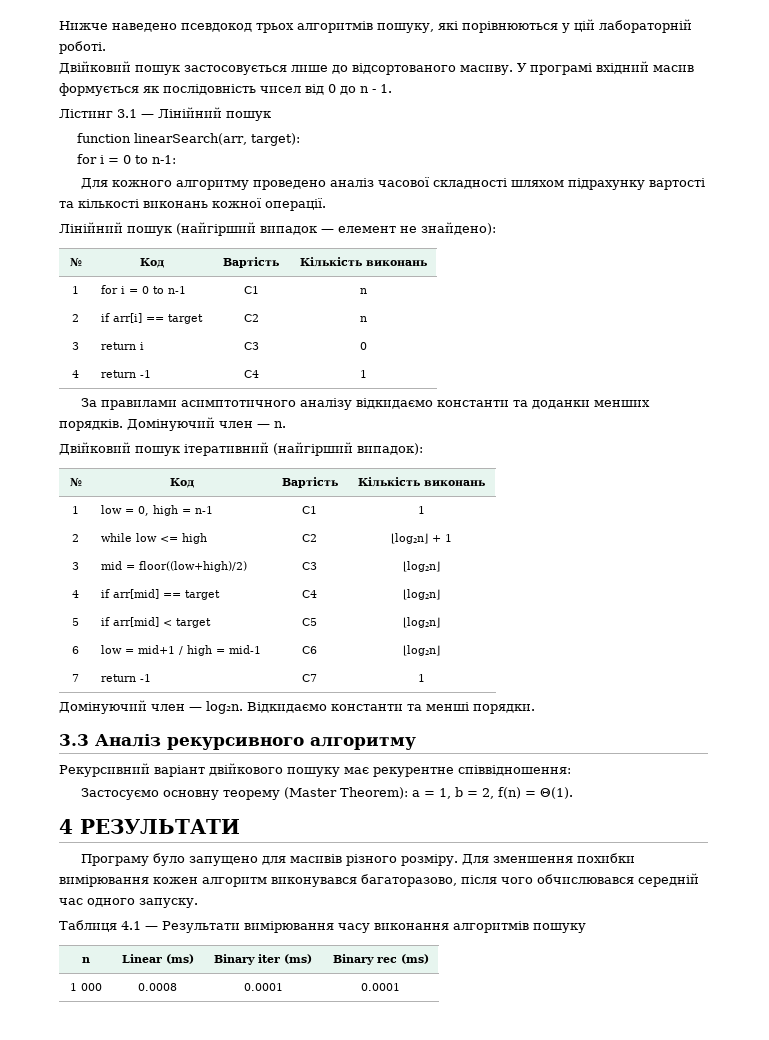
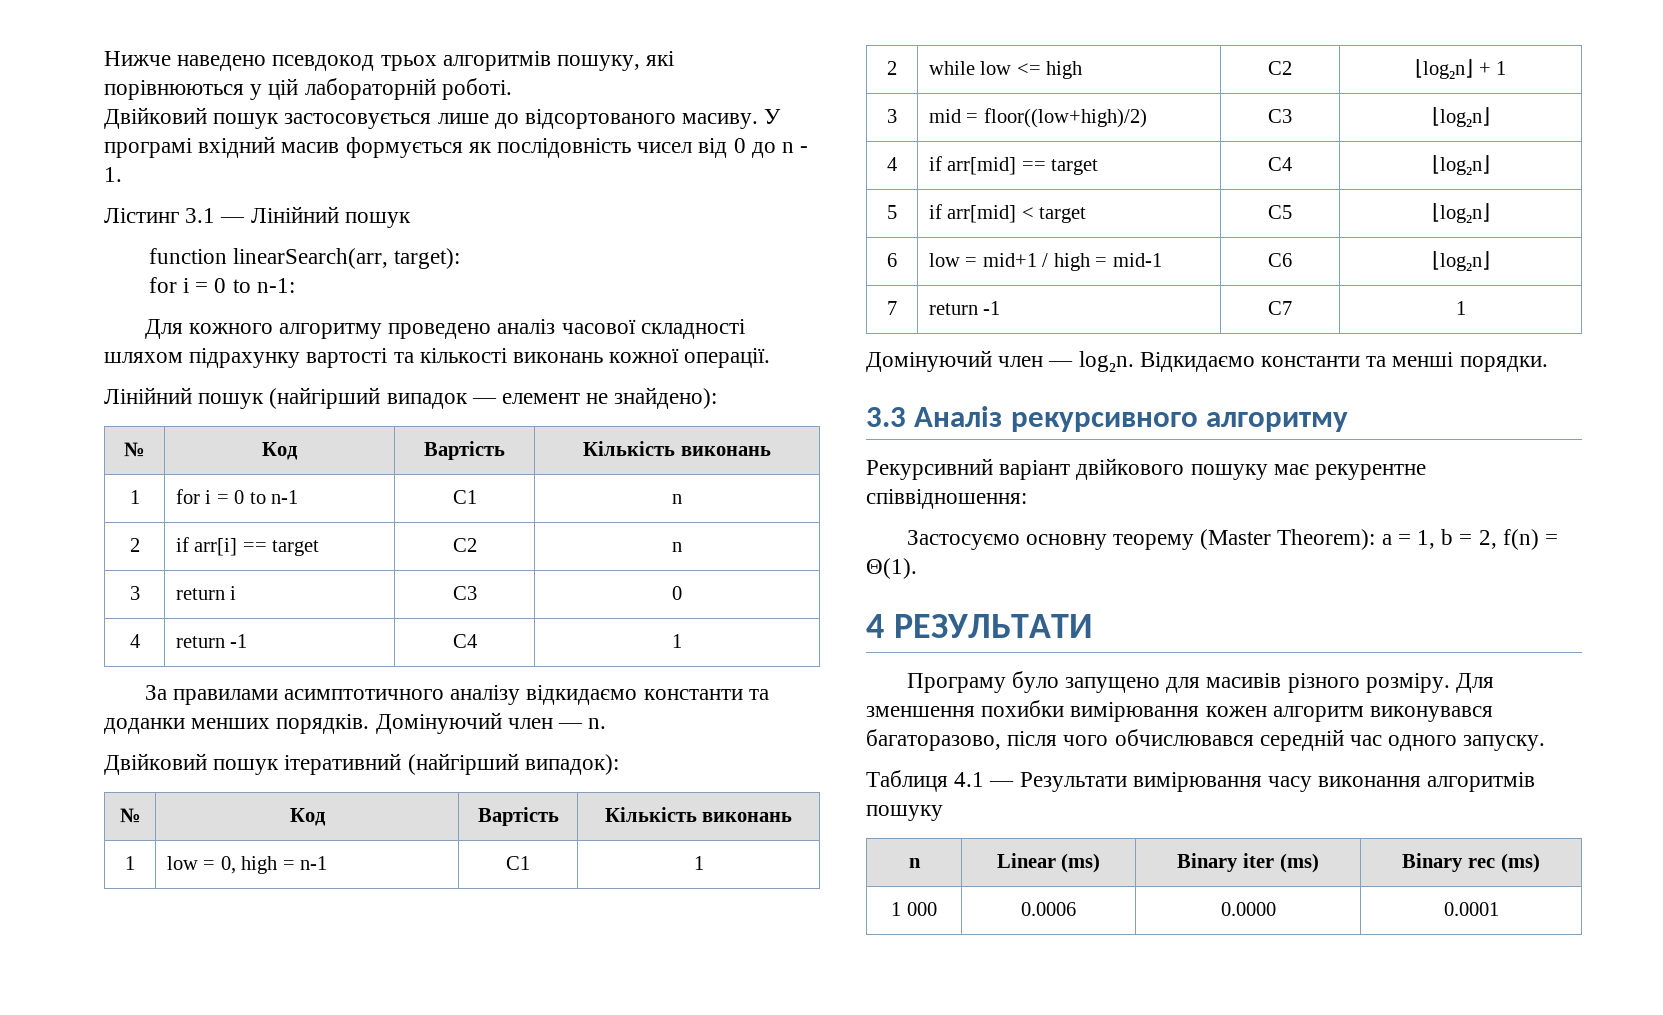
[138,983,177,991] [243,983,283,991] [361,983,400,991] 0.0008 | 0.0001 | 0.0001 -> [1021,902,1076,916] [1220,902,1276,916] [1443,902,1499,916] 0.0006 | 0.0000 | 0.0001

